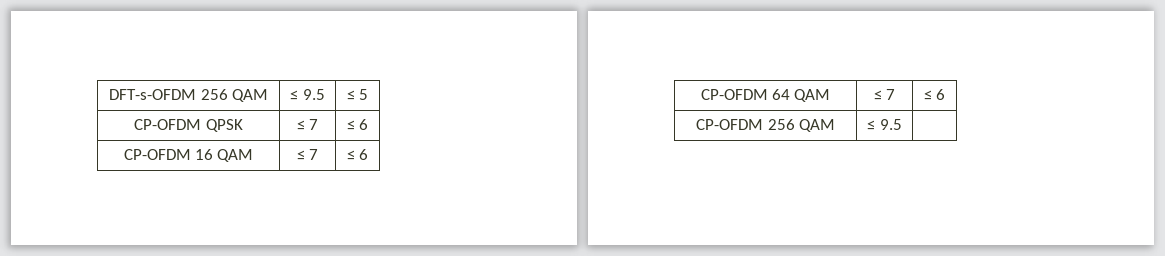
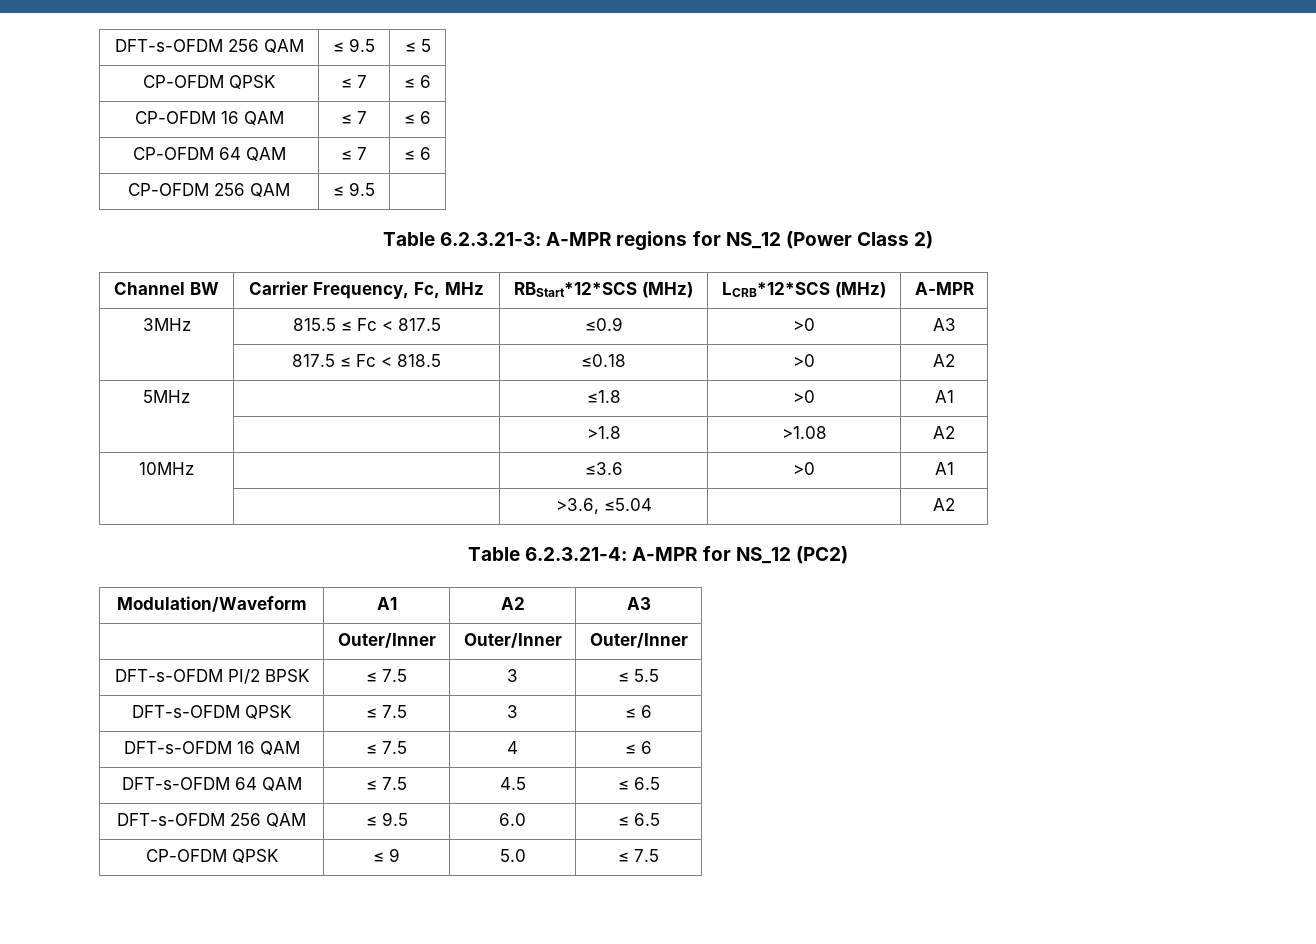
(902, 124) none -> [382,231,934,251] [114,282,219,295] [249,281,484,299] [514,282,693,298] [722,282,886,298] [914,282,974,295] [142,318,191,331] [292,318,441,331] [584,317,623,331] [793,318,815,331] [932,318,956,331] [292,354,441,367] [581,354,626,367] [793,354,815,367] [933,354,955,367] [143,390,190,403] [586,390,621,403] [793,390,815,403] [934,390,954,403] [586,426,621,439] [781,426,827,439] [933,426,955,439] [139,462,194,475] [584,462,623,475] [793,462,815,475] [934,462,954,475] [555,498,652,514] [933,498,955,511] [468,546,848,564] [116,596,307,612] [376,597,397,610] [500,597,525,610] [626,597,651,610] [337,633,436,648] [463,633,562,648] [589,633,688,648] [114,669,309,684] [366,669,407,682] [507,669,518,682] [618,669,659,682] [132,705,291,719] [366,705,407,718] [507,705,518,718] [625,705,652,718] [123,741,300,755] [366,741,407,754] [507,741,518,754] [625,741,652,754] [121,777,302,791] [366,777,407,790] [499,777,526,790] [617,777,660,790] [117,813,306,827] [365,812,408,826] [499,813,526,826] [617,813,660,826] [145,849,278,863] [373,848,400,862] [499,849,526,862] [618,849,659,862] // Table 6.2.3.21-3: A-MPR regions for NS_12 (Power Class 2) // Channel BW | Carrier Frequency, Fc, MHz | RBStart*12*SCS (MHz) | LCRB*12*SCS (MHz) | A-MPR // 3MHz | 815.5 ≤ Fc < 817.5 | ≤0.9 | >0 | A3 // | 817.5 ≤ Fc < 818.5 | ≤0.18 | >0 | A2 // 5MHz | | ≤1.8 | >0 | A1 // | | >1.8 | >1.08 | A2 // 10MHz | | ≤3.6 | >0 | A1 // | | >3.6, ≤5.04 | | A2 // Table 6.2.3.21-4: A-MPR for NS_12 (PC2) // Modulation/Waveform | A1 | A2 | A3 // | Outer/Inner | Outer/Inner | Outer/Inner // DFT-s-OFDM PI/2 BPSK | ≤ 7.5 | 3 | ≤ 5.5 // DFT-s-OFDM QPSK | ≤ 7.5 | 3 | ≤ 6 // DFT-s-OFDM 16 QAM | ≤ 7.5 | 4 | ≤ 6 // DFT-s-OFDM 64 QAM | ≤ 7.5 | 4.5 | ≤ 6.5 // DFT-s-OFDM 256 QAM | ≤ 9.5 | 6.0 | ≤ 6.5 // CP-OFDM QPSK | ≤ 9 | 5.0 | ≤ 7.5

